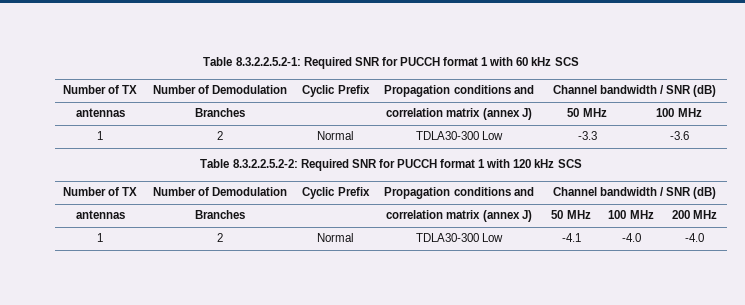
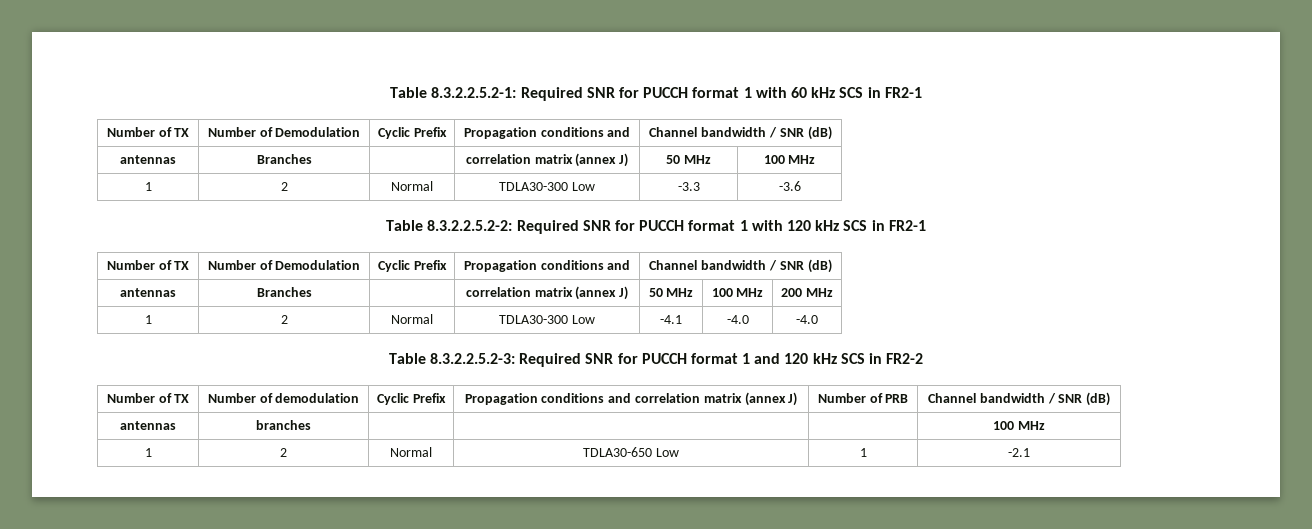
(579, 61) none -> [867,87,922,98] in FR2-1
(582, 163) none -> [871,220,926,231] in FR2-1
(705, 237) none -> [388,353,924,367] [106,393,190,403] [207,393,360,403] [377,393,446,405] [464,392,798,406] [817,393,909,403] [927,392,1111,406] [120,421,176,430] [256,420,311,430] [993,421,1045,430] [144,448,152,457] [280,448,287,457] [390,447,432,457] [583,447,679,457] [859,448,867,457] [1008,448,1030,457] // Table 8.3.2.2.5.2-3: Required SNR for PUCCH format 1 and 120 kHz SCS in FR2-2 // Number of TX | Number of demodulation | Cyclic Prefix | Propagation conditions and correlation matrix (annex J) | Number of PRB | Channel bandwidth / SNR (dB) // antennas | branches | | | | 100 MHz // 1 | 2 | Normal | TDLA30-650 Low | 1 | -2.1

